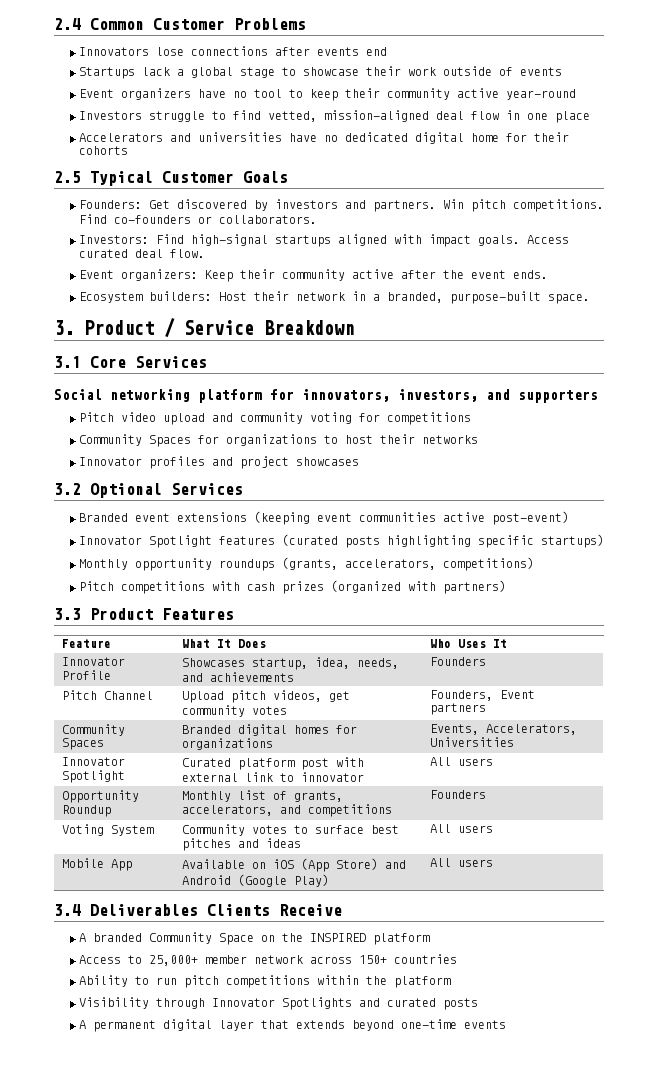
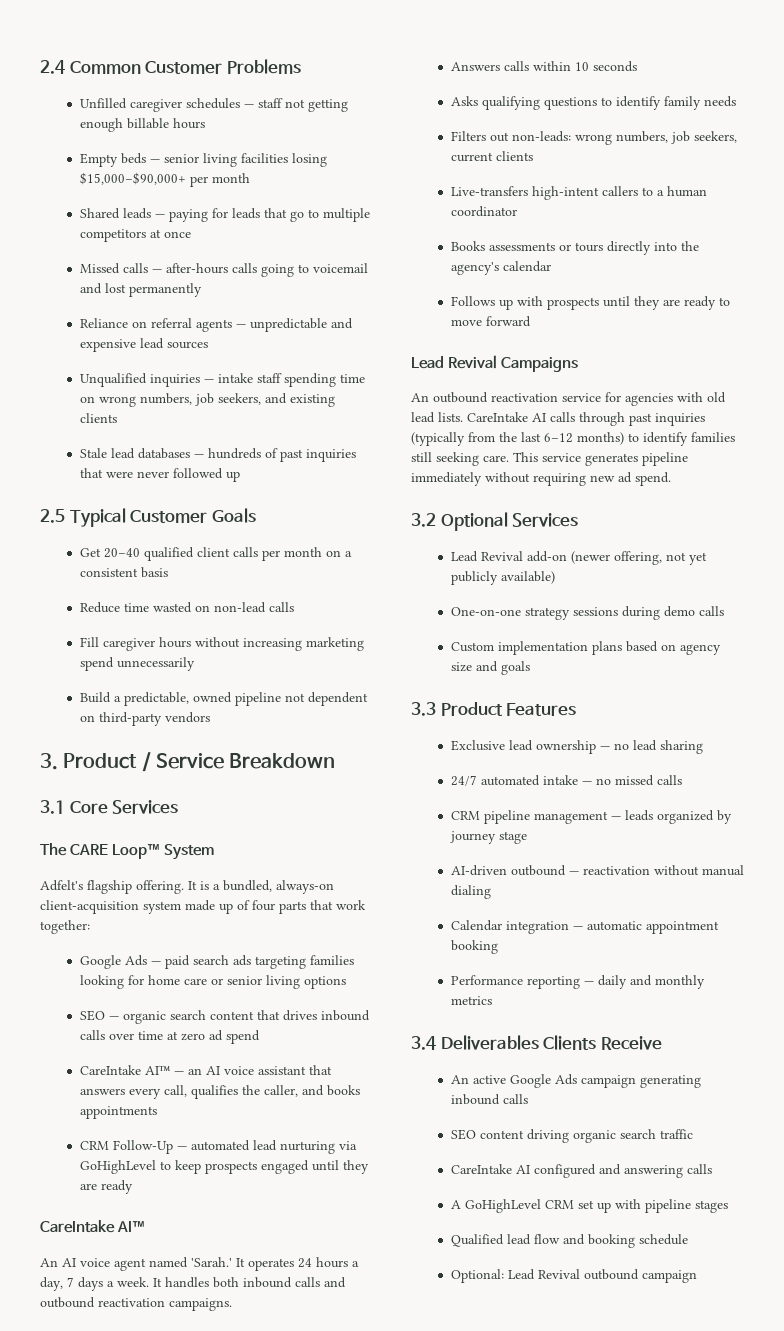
[78,46,387,56] [78,66,562,79] [78,88,576,101] [78,110,590,123] [78,132,569,144] [78,146,128,155] [54,171,288,186] [78,199,604,212] [78,214,317,224] [78,234,569,247] [78,249,205,258] [78,269,548,282] [78,291,590,304] Innovators lose connections after events end // Startups lack a global stage to showcase their work outside of events // Event organizers have no tool to keep their community active year-round // Investors struggle to find vetted, mission-aligned deal flow in one place // Accelerators and universities have no dedicated digital home for their cohorts // 2.5 Typical Customer Goals // Founders: Get discovered by investors and partners. Win pitch competitions. Find co-founders or collaborators. // Investors: Find high-signal startups aligned with impact goals. Access curated deal flow. // Event organizers: Keep their community active after the event ends. // Ecosystem builders: Host their network in a branded, purpose-built space. -> [79,98,348,112] [79,118,205,132] [79,153,327,167] [79,172,250,187] [79,208,370,222] [79,229,191,242] [79,263,368,277] [79,283,202,297] [79,318,353,332] [79,338,208,352] [79,373,365,387] [79,393,335,407] [79,413,117,423] [79,448,356,462] [79,468,240,482] [40,508,256,527] [79,547,352,561] [79,567,168,578] [79,602,294,613] [79,637,364,651] [79,657,195,671] [79,692,368,706] [79,712,210,726] Unfilled caregiver schedules — staff not getting enough billable hours // Empty beds — senior living facilities losing $15,000–$90,000+ per month // Shared leads — paying for leads that go to multiple competitors at once // Missed calls — after-hours calls going to voicemail and lost permanently // Reliance on referral agents — unpredictable and expensive lead sources // Unqualified inquiries — intake staff spending time on wrong numbers, job seekers, and existing clients // Stale lead databases — hundreds of past inquiries that were never followed up // 2.5 Typical Customer Goals // Get 20–40 qualified client calls per month on a consistent basis // Reduce time wasted on non-lead calls // Fill caregiver hours without increasing marketing spend unnecessarily // Build a predictable, owned pipeline not dependent on third-party vendors
[54,389,598,403] [78,412,471,425] [78,434,478,447] [78,456,359,469] [54,483,243,498] [78,511,569,525] [78,534,604,548] [78,557,534,571] [78,580,506,594] [54,608,234,620] [61,639,111,648] [181,639,266,648] [429,639,507,648] [61,657,125,666] [61,670,111,680] [181,657,399,670] [181,672,294,682] [429,657,486,666] [61,690,153,700] [181,690,350,703] [181,705,287,717] [429,690,535,701] [429,703,486,715] [61,724,125,736] [61,738,104,750] [181,724,357,736] [181,738,273,750] [429,724,577,735] [429,737,514,747] [61,757,125,766] [61,770,125,783] [181,757,364,770] [181,772,364,782] [429,757,493,766] [61,790,139,803] [61,805,111,817] [181,790,343,802] [181,804,392,817] [429,790,486,799] [61,824,154,836] [181,824,399,836] [181,838,301,851] [429,824,493,833] [61,858,132,871] [181,858,406,872] [181,874,329,887] [429,858,493,867] [54,904,342,916] [78,932,430,945] [78,954,457,966] [78,975,451,988] [78,997,478,1010] [78,1019,506,1032] Social networking platform for innovators, investors, and supporters // Pitch video upload and community voting for competitions // Community Spaces for organizations to host their networks // Innovator profiles and project showcases // 3.2 Optional Services // Branded event extensions (keeping event communities active post-event) // Innovator Spotlight features (curated posts highlighting specific startups) // Monthly opportunity roundups (grants, accelerators, competitions) // Pitch competitions with cash prizes (organized with partners) // 3.3 Product Features // Feature | What It Does | Who Uses It // Innovator Profile | Showcases startup, idea, needs, and achievements | Founders // Pitch Channel | Upload pitch videos, get community votes | Founders, Event partners // Community Spaces | Branded digital homes for organizations | Events, Accelerators, Universities // Innovator Spotlight | Curated platform post with external link to innovator | All users // Opportunity Roundup | Monthly list of grants, accelerators, and competitions | Founders // Voting System | Community votes to surface best pitches and ideas | All users // Mobile App | Available on iOS (App Store) and Android (Google Play) | All users // 3.4 Deliverables Clients Receive // A branded Community Space on the INSPIRED platform // Access to 25,000+ member network across 150+ countries // Ability to run pitch competitions within the platform // Visibility through Innovator Spotlights and curated posts // A permanent digital layer that extends beyond one-time events -> [40,843,214,860] [40,880,334,894] [40,900,366,914] [40,920,90,934] [79,955,354,969] [79,975,346,989] [79,1010,370,1024] [79,1030,260,1044] [79,1065,332,1075] [79,1085,360,1099] [79,1106,157,1119] [79,1140,357,1154] [79,1160,369,1174] [79,1180,133,1194] [40,1220,145,1233] [40,1257,359,1271] [40,1277,346,1291] [40,1297,232,1311] [450,61,637,72] [450,96,736,110] [450,131,737,145] [450,151,533,162] [450,186,707,200] [450,206,517,217] [450,241,699,255] [450,261,551,275] [450,296,730,310] [450,316,531,327] [411,355,578,372] [411,392,726,406] [411,412,705,426] [411,432,735,446] [411,452,688,466] [411,472,671,486] [411,512,579,531] [450,551,707,565] [450,571,555,585] [450,606,724,620] [450,641,721,655] [450,661,530,675] [411,702,577,716] [450,740,703,754] [450,775,682,786] [450,810,732,824] [449,831,527,844] [450,865,744,876] [450,885,491,899] [450,920,719,934] [450,940,498,954] [450,975,705,989] [450,996,492,1005] [411,1035,662,1050] [450,1074,701,1088] [450,1094,528,1105] [450,1129,693,1143] [450,1164,712,1178] [450,1199,728,1213] [450,1234,688,1248] [450,1269,697,1283] The CARE Loop™ System // Adfelt's flagship offering. It is a bundled, always-on client-acquisition system made up of four parts that work together: // Google Ads — paid search ads targeting families looking for home care or senior living options // SEO — organic search content that drives inbound calls over time at zero ad spend // CareIntake AI™ — an AI voice assistant that answers every call, qualifies the caller, and books appointments // CRM Follow-Up — automated lead nurturing via GoHighLevel to keep prospects engaged until they are ready // CareIntake AI™ // An AI voice agent named 'Sarah.' It operates 24 hours a day, 7 days a week. It handles both inbound calls and outbound reactivation campaigns. // Answers calls within 10 seconds // Asks qualifying questions to identify family needs // Filters out non-leads: wrong numbers, job seekers, current clients // Live-transfers high-intent callers to a human coordinator // Books assessments or tours directly into the agency's calendar // Follows up with prospects until they are ready to move forward // Lead Revival Campaigns // An outbound reactivation service for agencies with old lead lists. CareIntake AI calls through past inquiries (typically from the last 6–12 months) to identify families still seeking care. This service generates pipeline immediately without requiring new ad spend. // 3.2 Optional Services // Lead Revival add-on (newer offering, not yet publicly available) // One-on-one strategy sessions during demo calls // Custom implementation plans based on agency size and goals // 3.3 Product Features // Exclusive lead ownership — no lead sharing // 24/7 automated intake — no missed calls // CRM pipeline management — leads organized by journey stage // AI-driven outbound — reactivation without manual dialing // Calendar integration — automatic appointment booking // Performance reporting — daily and monthly metrics // 3.4 Deliverables Clients Receive // An active Google Ads campaign generating inbound calls // SEO content driving organic search traffic // CareIntake AI configured and answering calls // A GoHighLevel CRM set up with pipeline stages // Qualified lead flow and booking schedule // Optional: Lead Revival outbound campaign

